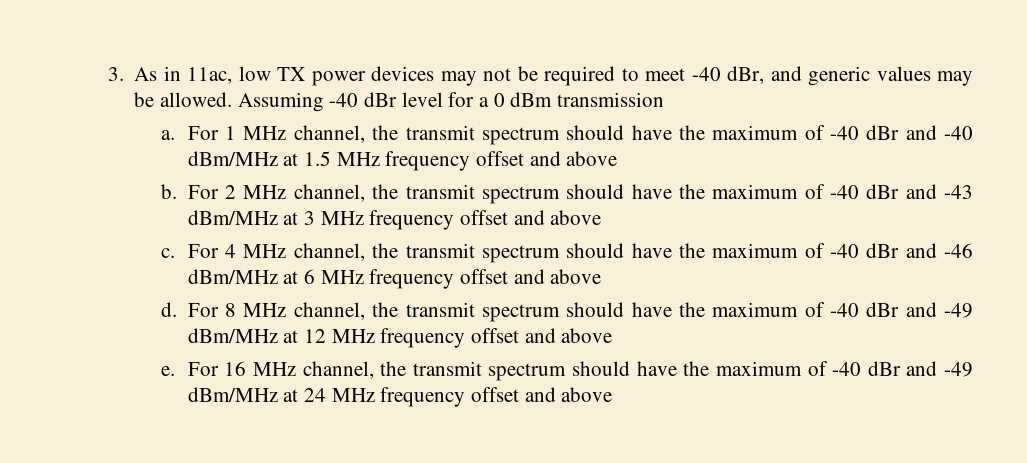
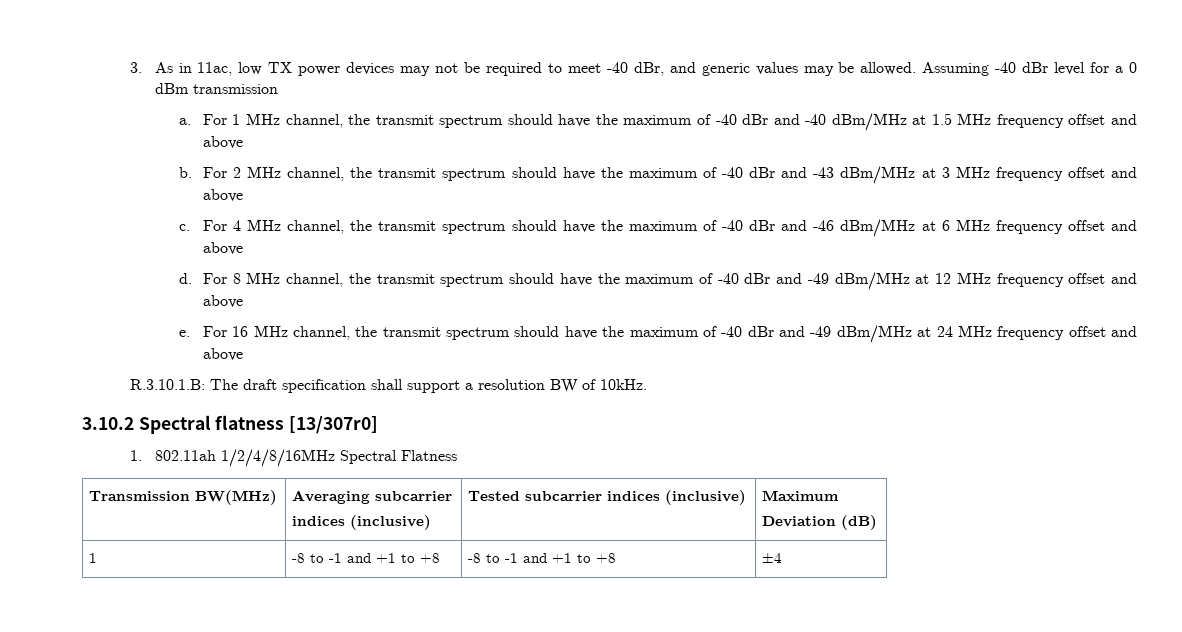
(613, 394) none -> [130,379,648,393] [82,415,379,434] [130,449,457,467] [89,490,278,505] [292,490,453,504] [292,515,432,530] [468,490,747,505] [762,490,840,501] [762,515,878,530] [89,553,98,563] [292,553,441,563] [468,553,617,563] [762,553,783,563] // R.3.10.1.B: The draft specification shall support a resolution BW of 10kHz. // 3.10.2 Spectral flatness [13/307r0] // 1. 802.11ah 1/2/4/8/16MHz Spectral Flatness // Transmission BW(MHz) | Averaging subcarrier // indices (inclusive) | Tested subcarrier indices (inclusive) | Maximum // Deviation (dB) // 1 | -8 to -1 and +1 to +8 | -8 to -1 and +1 to +8 | ±4

